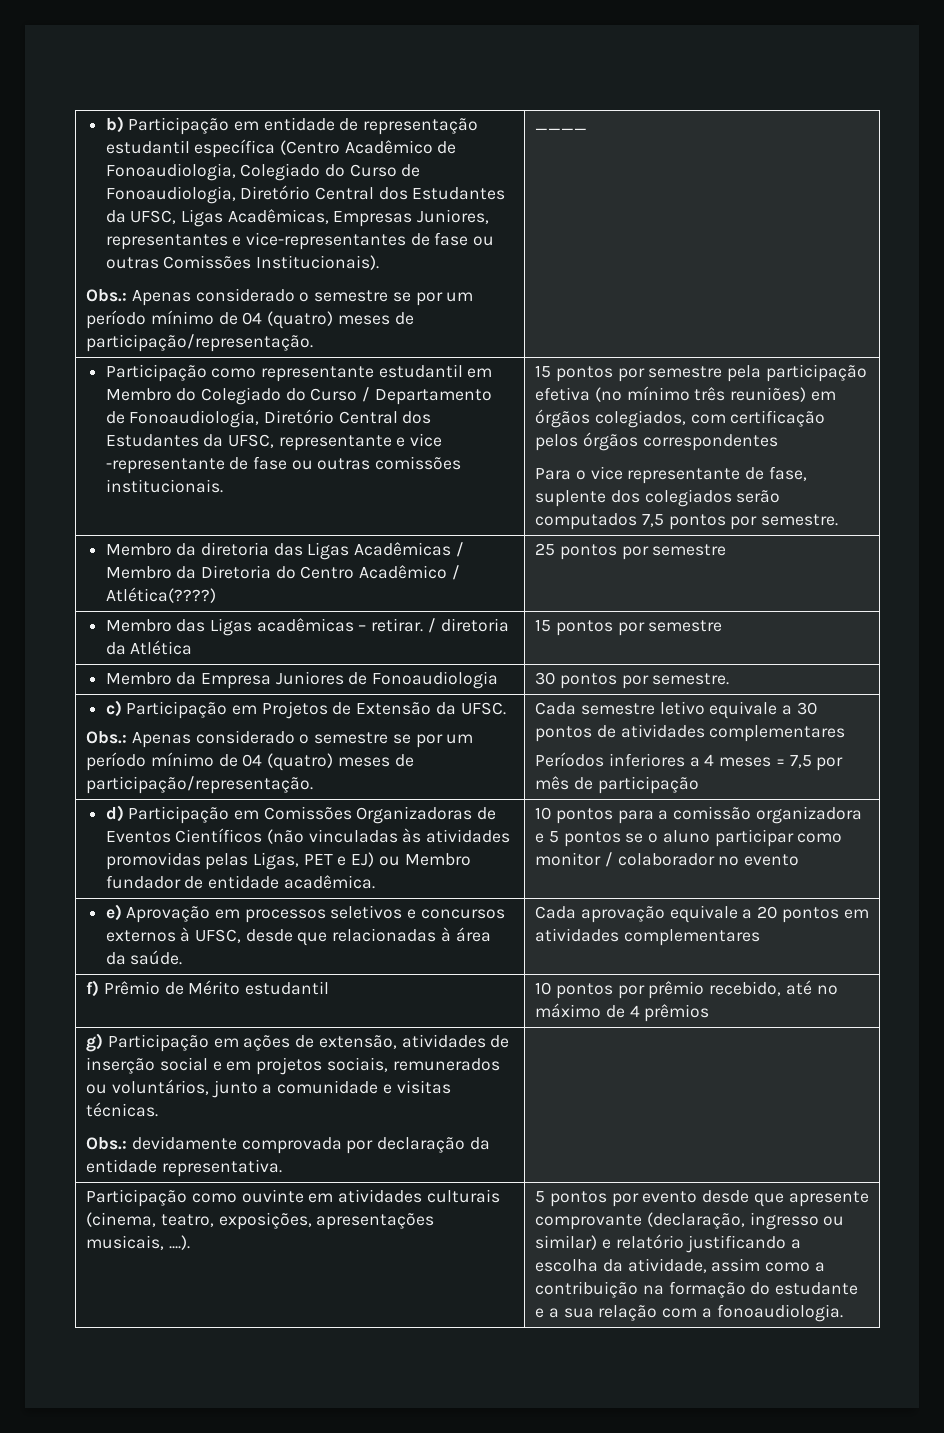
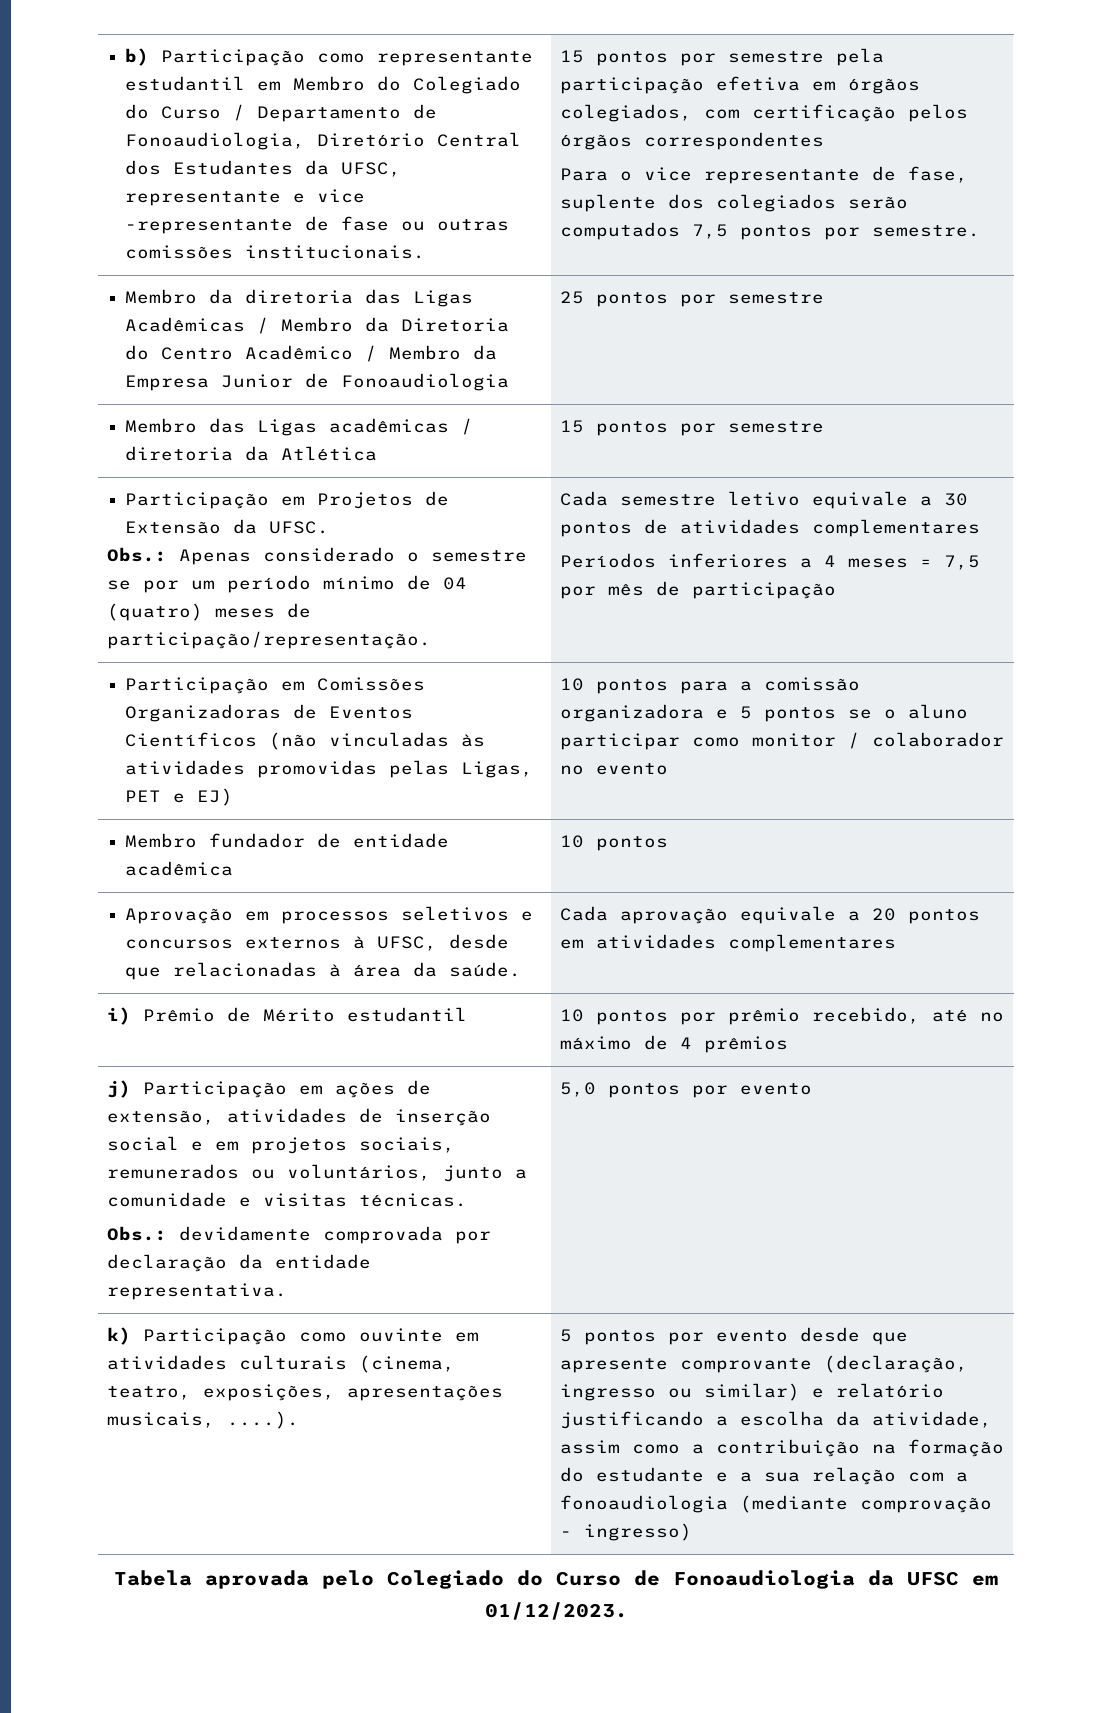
[234,117,479,135] [105,139,457,158] [105,163,421,181] [105,185,506,204] [105,209,490,227] [105,232,495,250] [105,255,380,270] [86,288,474,306] [86,310,414,329] [86,334,314,352] [535,128,588,130] [105,364,207,382] em entidade de representação estudantil específica (Centro Acadêmico de Fonoaudiologia, Colegiado do Curso de Fonoaudiologia, Diretório Central dos Estudantes da UFSC, Ligas Acadêmicas, Empresas Juniores, representantes e vice-representantes de fase ou outras Comissões Institucionais). // Obs.: Apenas considerado o semestre se por um período mínimo de 04 (quatro) meses de participação/representação. | ____ // Participação -> (305, 57) none
[595,386,807,402] (no mínimo três reuniões) -> (800, 83) none
[105,587,216,603] Atlética(????) -> [388,345,497,360] [124,373,509,391] Membro da Empresa Junior de Fonoaudiologia
[358,618,424,632] – retirar. -> (449, 425) none
[105,671,499,689] [535,672,730,689] [105,700,122,717] Membro da Empresa Juniores de Fonoaudiologia | 30 pontos por semestre. // c) -> (824, 427) none
[105,805,124,822] d) -> (836, 590) none
[378,853,471,866] [105,875,375,889] ou Membro fundador de entidade acadêmica. -> (233, 797) none
[105,904,122,921] e) -> [124,833,449,848] [124,861,233,876] [559,835,668,851] Membro fundador de entidade acadêmica | 10 pontos //
[86,980,100,997] f) -> [106,1007,131,1025] i)
[86,1033,104,1052] g) -> [106,1080,131,1098] j)
(283, 1168) // -> [559,1082,812,1098] [106,1327,131,1345] 5,0 pontos por evento // k)
[716,1304,843,1322] fonoaudiologia. -> [559,1495,992,1513] [559,1523,692,1541] [114,1570,998,1589] [484,1602,628,1620] fonoaudiologia (mediante comprovação - ingresso) // Tabela aprovada pelo Colegiado do Curso de Fonoaudiologia da UFSC em 01/12/2023.

